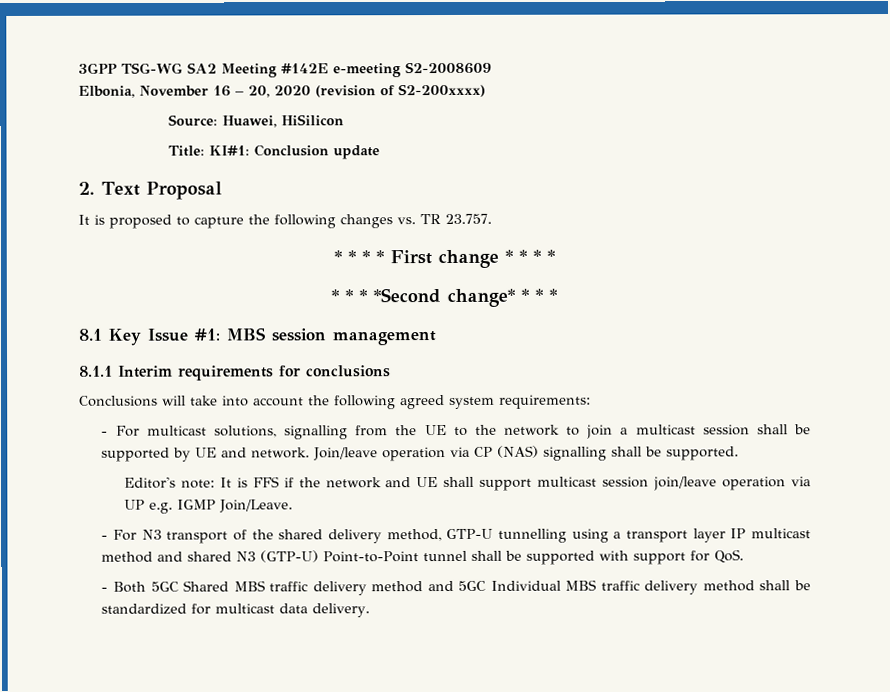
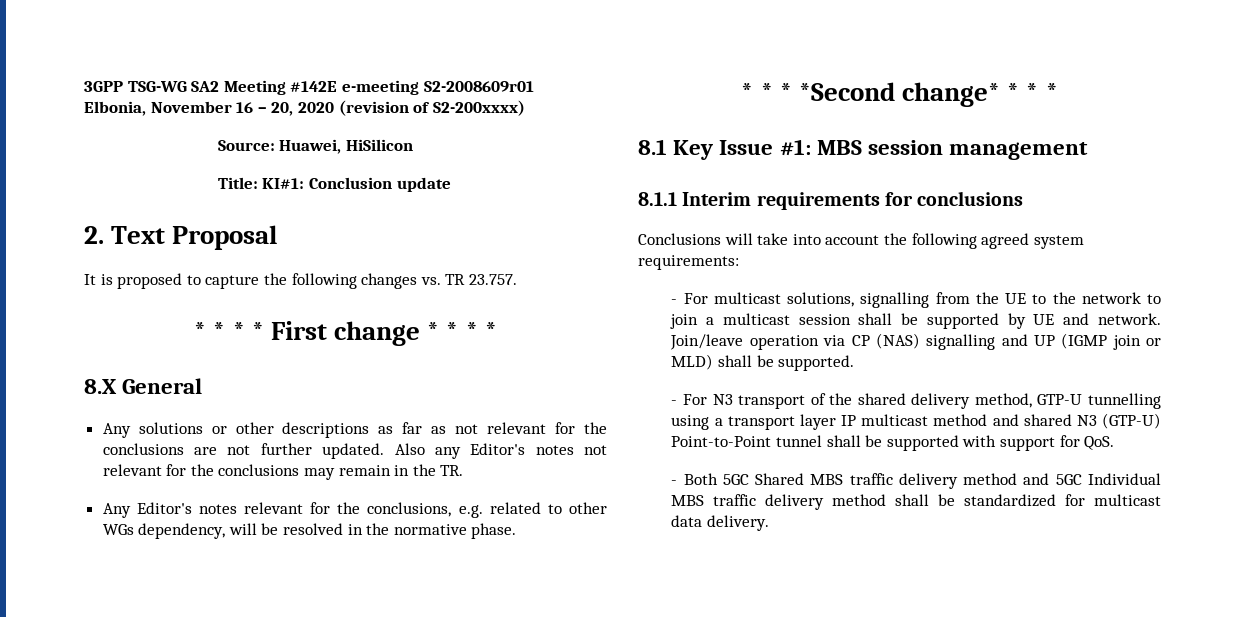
[405,61,492,75] S2-2008609 -> [423,81,534,92] S2-2008609r01
(556, 256) none -> [84,378,203,394] [102,422,607,438] [102,443,607,459] [102,464,464,480] [102,502,607,518] [102,523,517,539] // 8.X General // Any solutions or other descriptions as far as not relevant for the conclusions are not further updated. Also any Editor's notes not relevant for the conclusions may remain in the TR. // Any Editor's notes relevant for the conclusions, e.g. related to other WGs dependency, will be resolved in the normative phase.
[611,446,740,461] [123,476,811,491] [123,499,293,514] shall be supported. // Editor's note: It is FFS if the network and UE shall support multicast session join/leave operation via UP e.g. IGMP Join/Leave. -> [1001,333,1161,350] [671,354,855,371] and UP (IGMP join or MLD) shall be supported.

